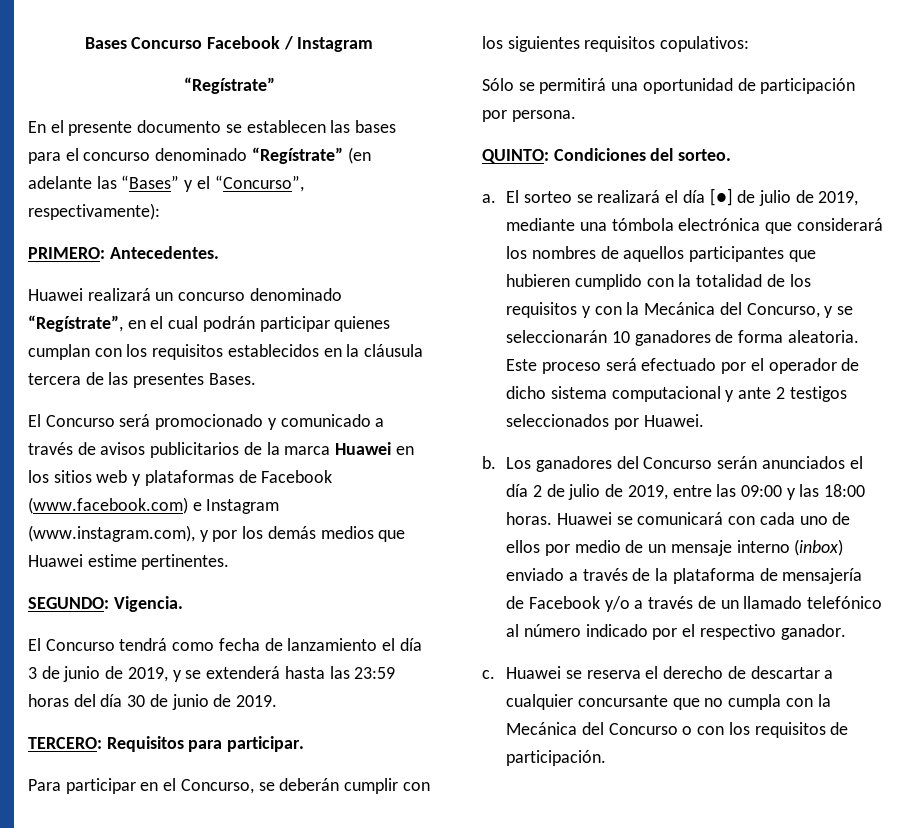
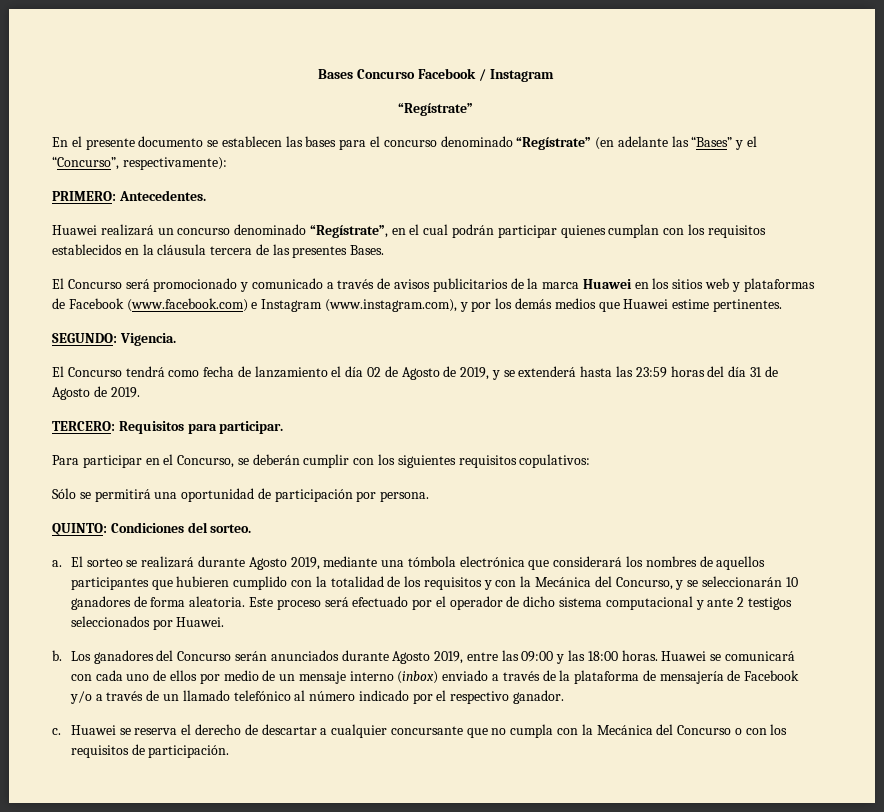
[28,666,101,682] 3 de junio -> [367,366,440,380] 02 de Agosto
[127,694,209,710] 30 de junio -> [749,366,778,377] [52,387,90,400] 31 de Agosto
[665,188,814,206] el día [●] de julio de -> [197,556,287,570] durante Agosto
[849,456,863,469] [506,484,624,500] el día 2 de julio de -> [341,650,431,664] durante Agosto

